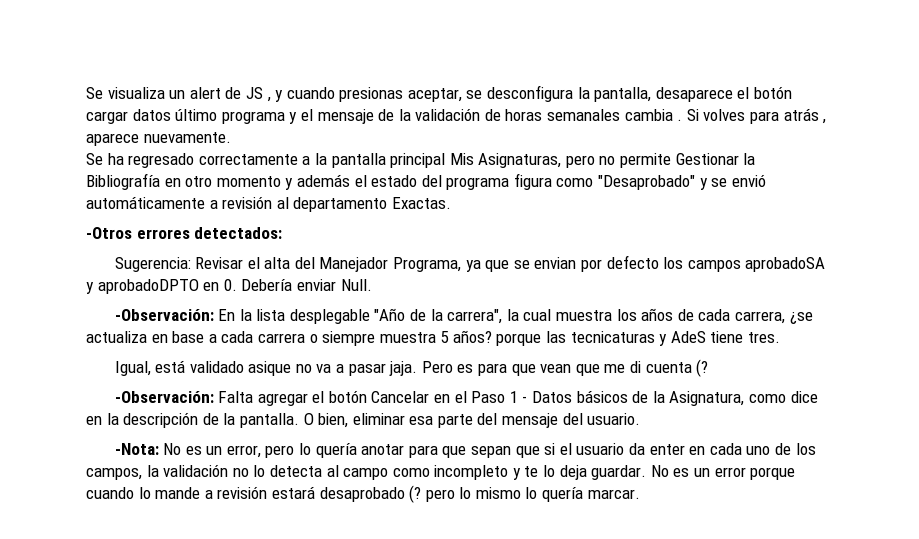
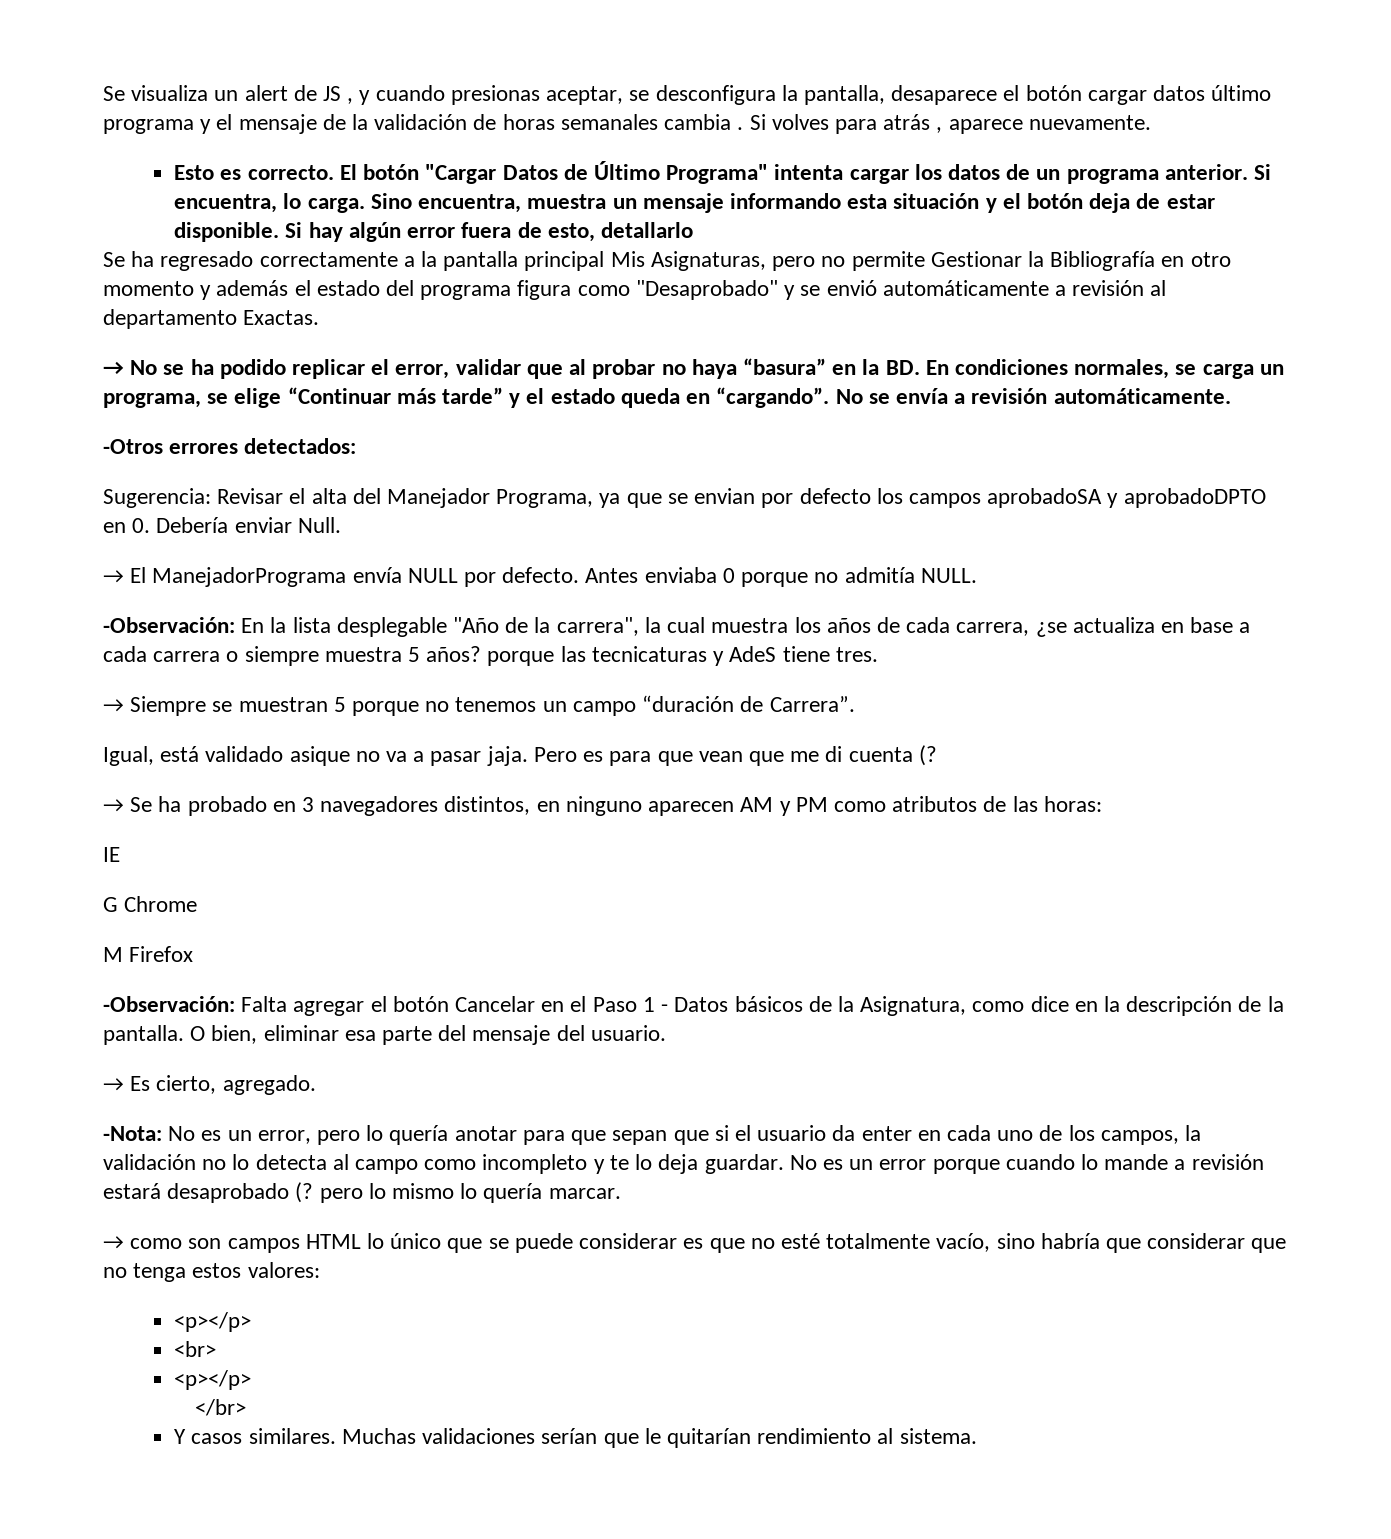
(231, 137) none -> [174,161,1272,184] [174,193,1215,213] [174,222,693,242] // Esto es correcto. El botón "Cargar Datos de Último Programa" intenta cargar los datos de un programa anterior. Si encuentra, lo carga. Sino encuentra, muestra un mensaje informando esta situación y el botón deja de estar disponible. Si hay algún error fuera de esto, detallarlo
(451, 203) none -> [103,358,1284,379] [103,387,1231,408] // → No se ha podido replicar el error, validar que al probar no haya “basura” en la BD. En condiciones normales, se carga un programa, se elige “Continuar más tarde” y el estado queda en “cargando”. No se envía a revisión automáticamente.
(372, 285) none -> [103,567,977,587] // → El ManejadorPrograma envía NULL por defecto. Antes enviaba 0 porque no admitía NULL.
(781, 337) none -> [103,695,855,716] // → Siempre se muestran 5 porque no tenemos un campo “duración de Carrera”.
(709, 368) none -> [103,796,1102,816] [103,847,120,862] [103,896,198,912] [103,946,194,962] // → Se ha probado en 3 navegadores distintos, en ninguno aparecen AM y PM como atributos de las horas: // IE // G Chrome // M Firefox
(641, 419) none -> [103,1075,316,1095] // → Es cierto, agregado.
(640, 494) none -> [103,1233,1287,1253] [103,1262,320,1282] [174,1312,252,1332] [174,1341,217,1357] [174,1370,252,1390] [194,1399,246,1416] [174,1428,977,1448] // → como son campos HTML lo único que se puede considerar es que no esté totalmente vacío, sino habría que considerar que no tenga estos valores: // <p></p> // <br> // <p></p> // </br> // Y casos similares. Muchas validaciones serían que le quitarían rendimiento al sistema.

